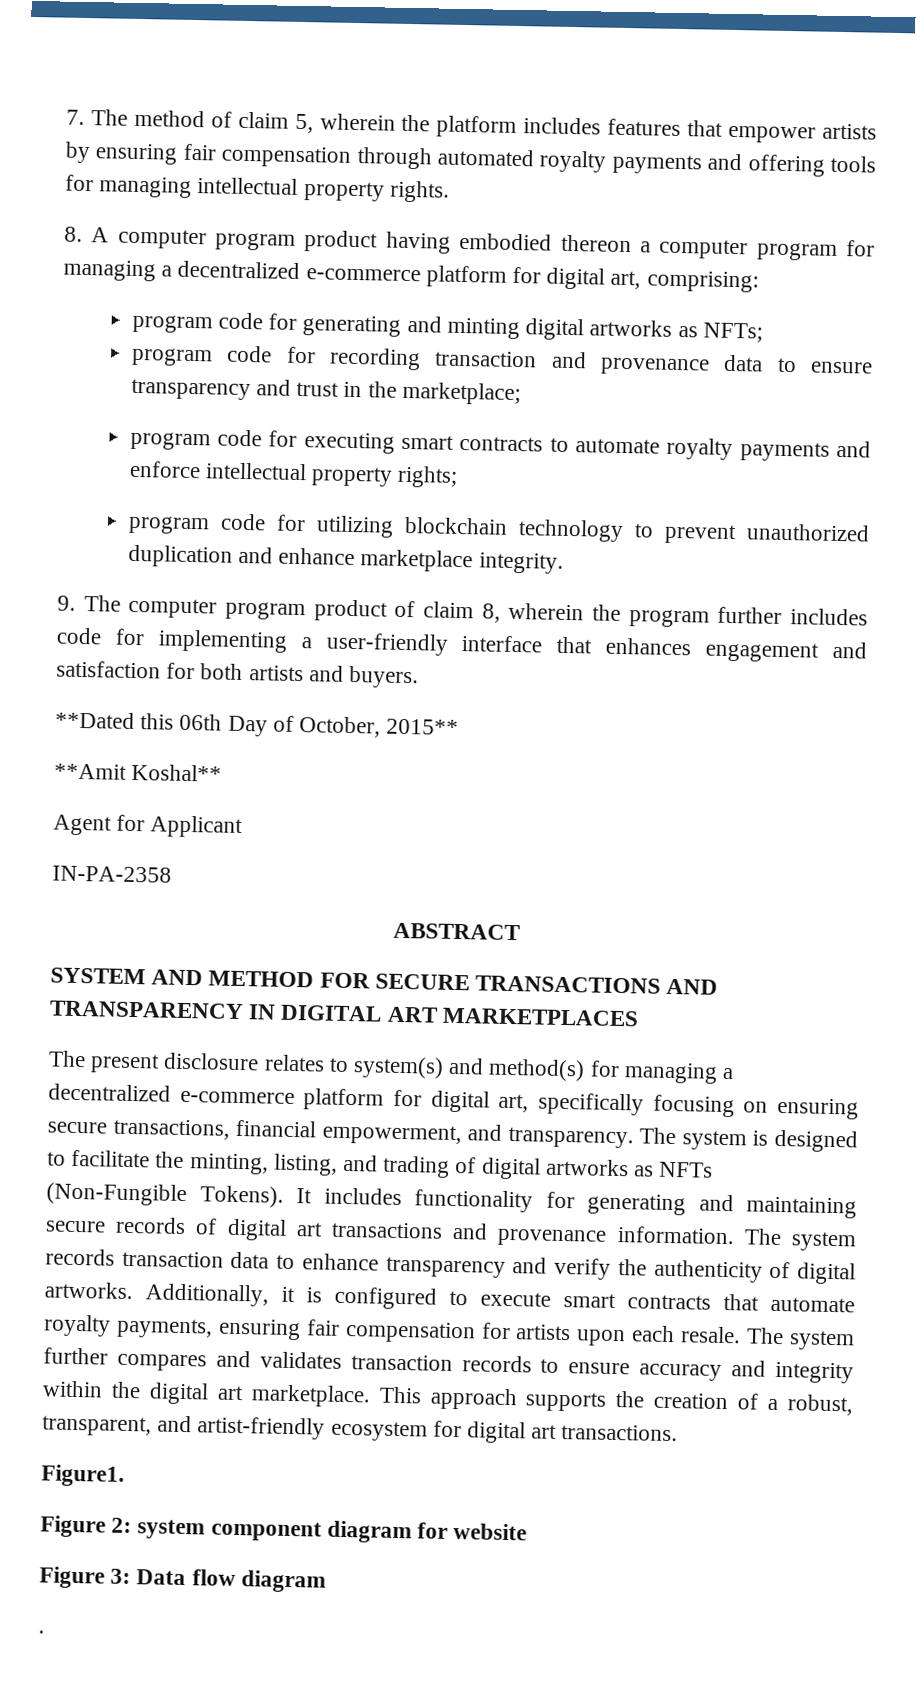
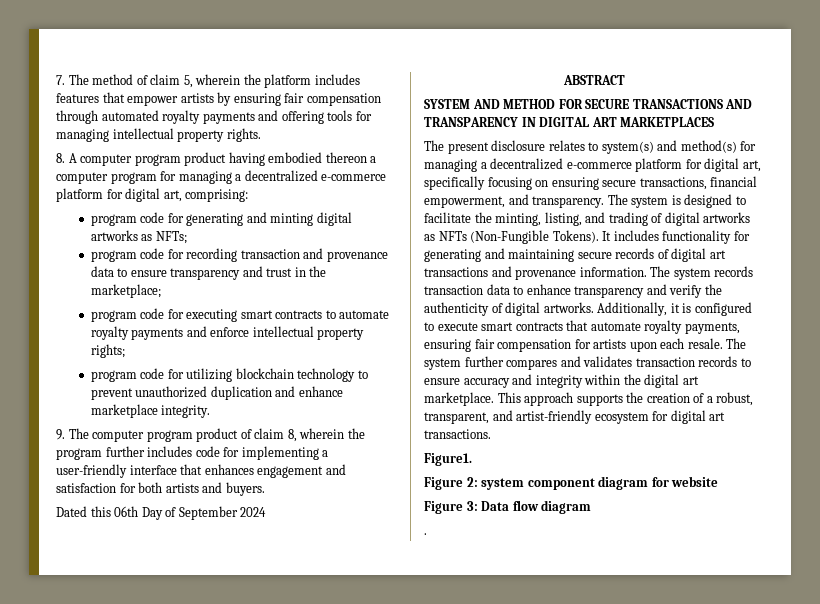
[55,711,135,729] **Dated -> [56,506,87,517] Dated
[299,716,460,738] [54,763,223,782] [53,814,244,839] [52,865,172,883] October, 2015** // **Amit Koshal** // Agent for Applicant // IN-PA-2358 -> [178,506,267,520] September 2024

